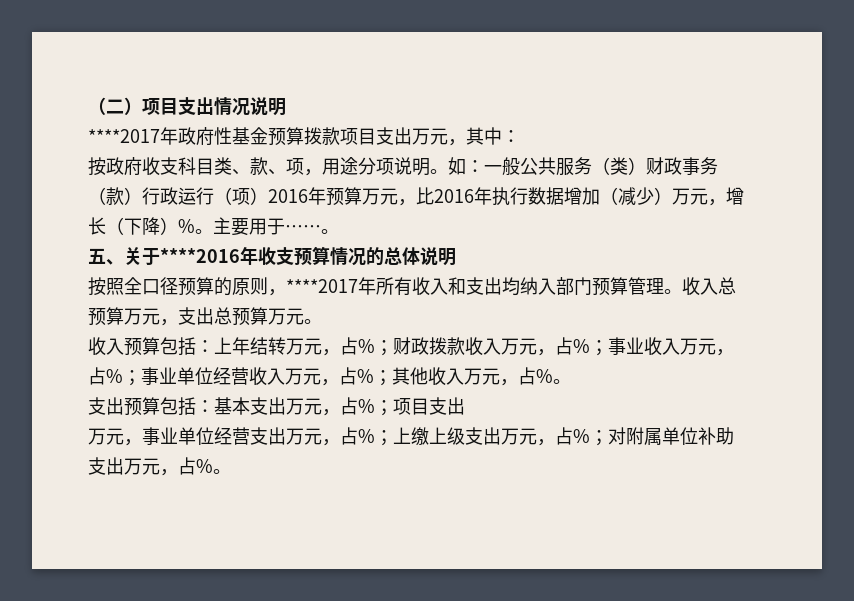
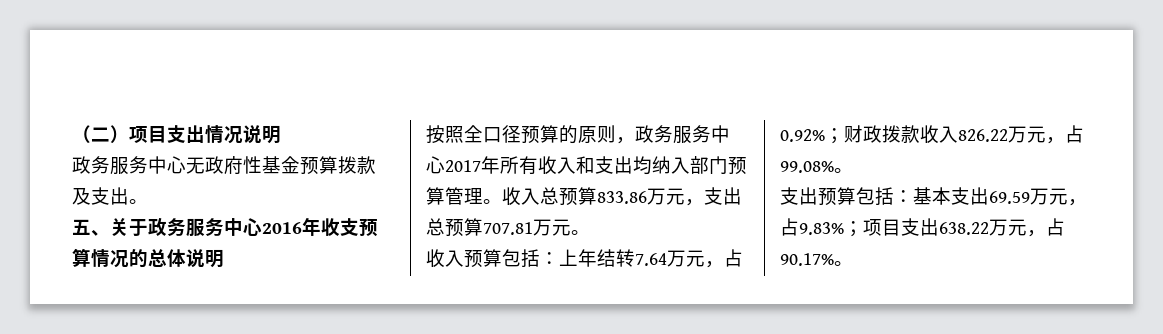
[88,127,178,145] ****2017年 -> [72,156,205,175] 政务服务中心无
[340,127,520,146] [88,157,718,176] [88,187,744,206] [88,217,321,236] 项目支出万元，其中： // 按政府收支科目类、款、项，用途分项说明。如：一般公共服务（类）财政事务（款）行政运行（项）2016年预算万元，比2016年执行数据增加（减少）万元，增长（下降）%。主要用于…… -> [72,187,129,205] 及支出
[160,248,240,263] ****2016 -> [148,218,302,237] 政务服务中心2016
[286,279,358,293] ****2017 -> [635,125,730,144] [426,156,481,174] 政务服务中心2017
(124, 316) none -> [597,191,647,204] 833.86
(268, 316) none -> [483,222,533,235] 707.81
[286,337,375,356] 万元，占% -> [635,249,743,268] [780,129,825,142] 7.64万元，占0.92%
[501,337,734,356] [88,367,553,386] 万元，占%；事业收入万元，占%；事业单位经营收入万元，占%；其他收入万元，占% -> [958,125,1084,144] [780,161,834,173] 826.22万元，占99.08%
[286,397,375,416] 万元，占% -> [989,188,1087,206] [780,218,844,236] 69.59万元，占9.83%
[88,427,734,446] [88,457,213,476] // 万元，事业单位经营支出万元，占%；上缴上级支出万元，占%；对附属单位补助支出万元，占% -> [939,218,1065,237] [780,253,834,266] 638.22万元，占90.17%

